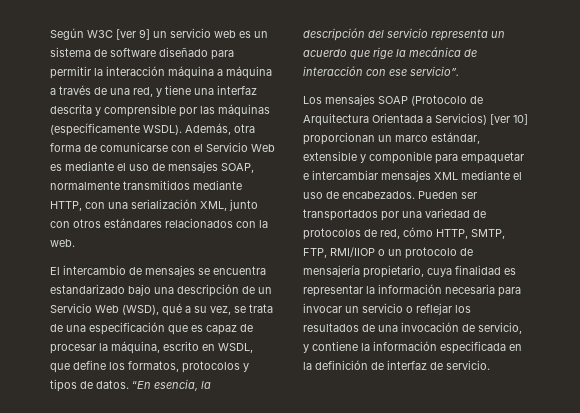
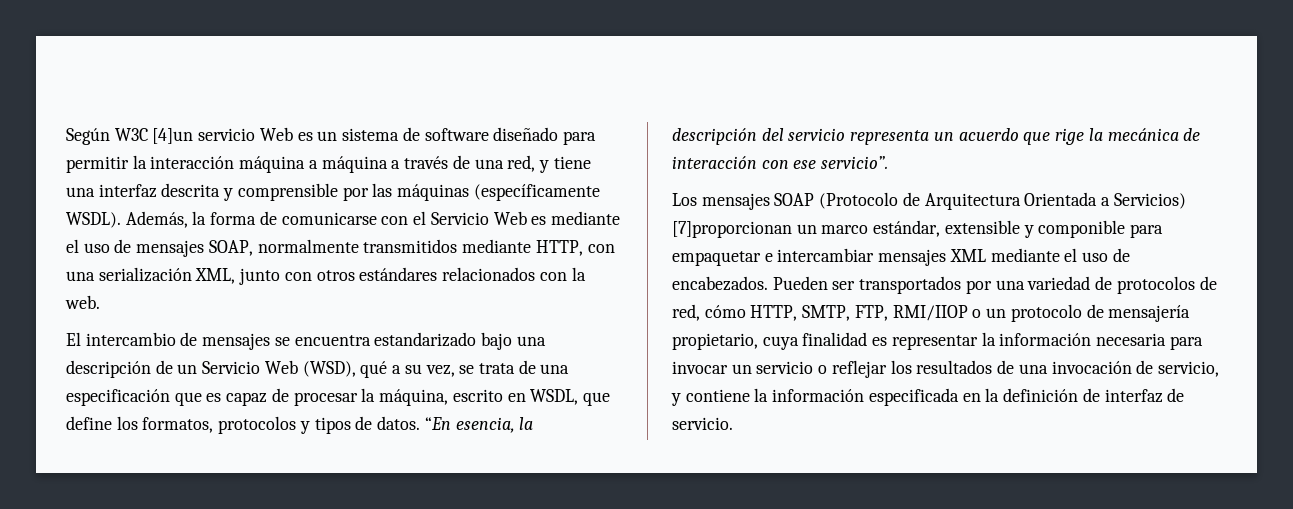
[116,28,236,40] [ver 9] un servicio web -> [152,127,293,144] [4]un servicio Web
[234,124,255,133] otra -> [192,211,207,225] la
[490,114,528,125] [303,132,375,145] [ver 10] proporcionan -> [672,221,792,238] [7]proporcionan

